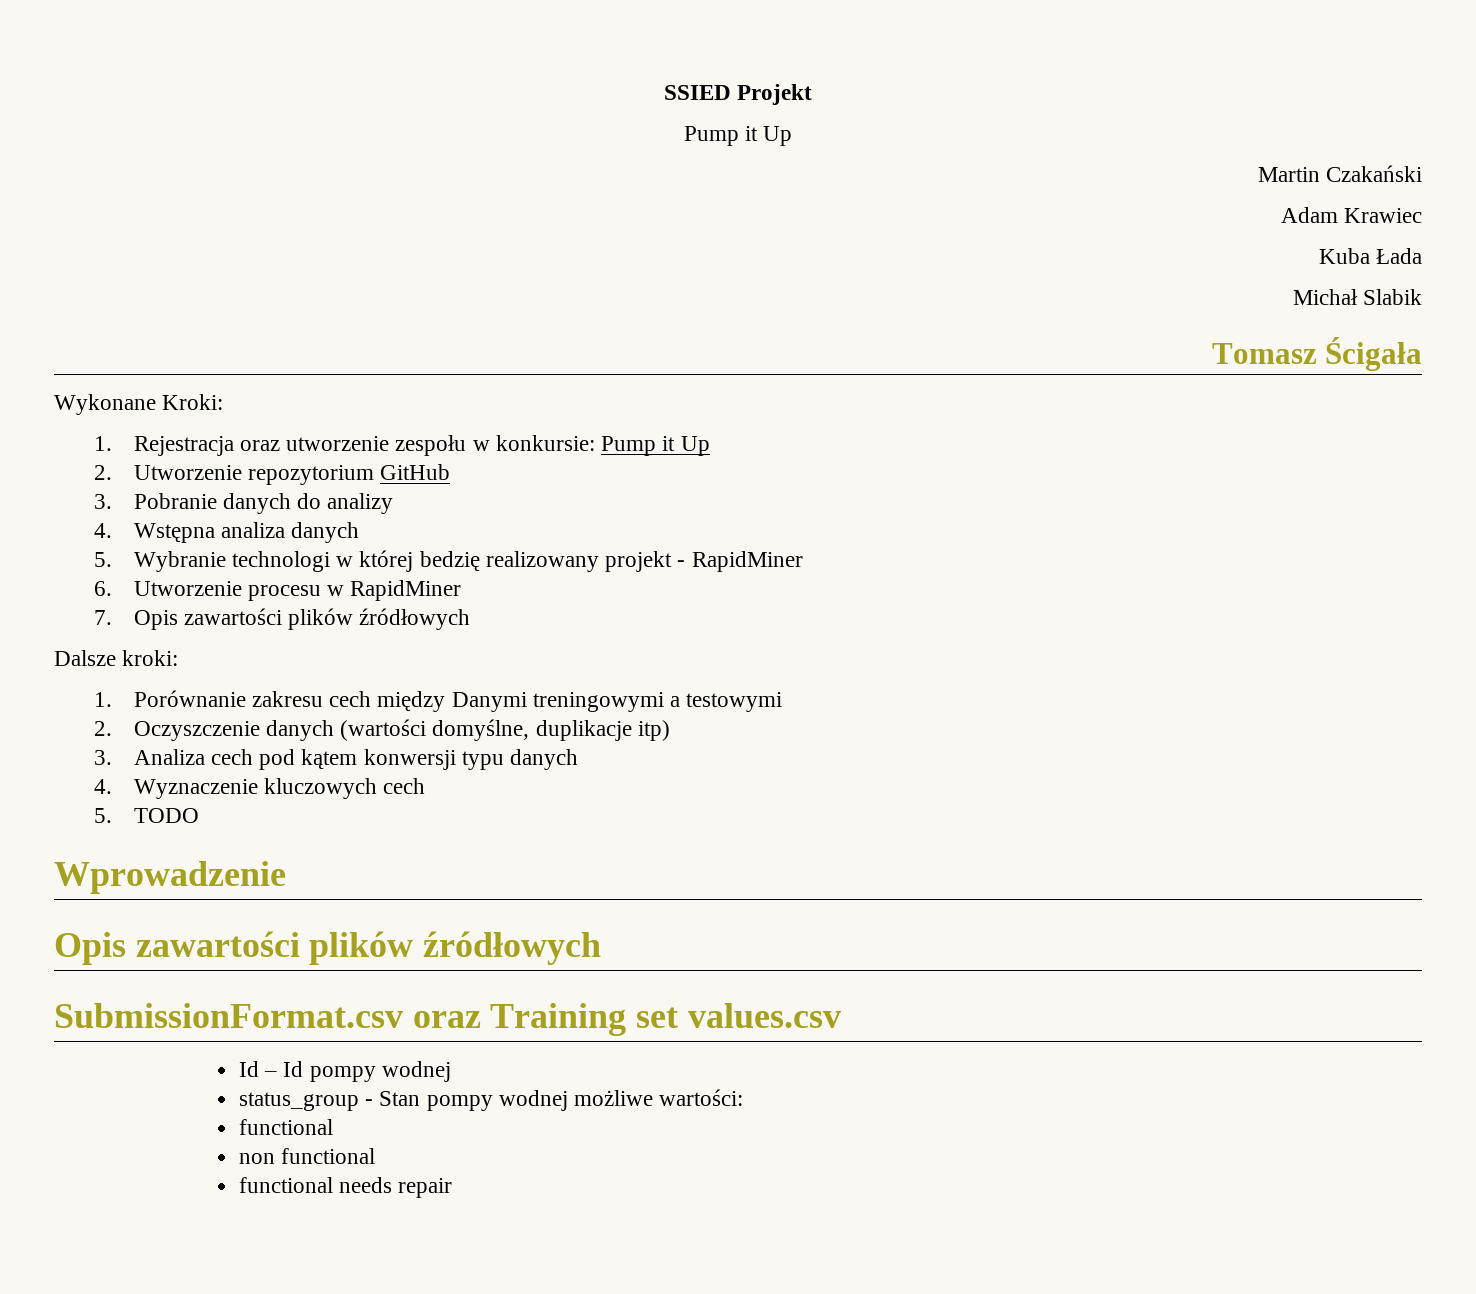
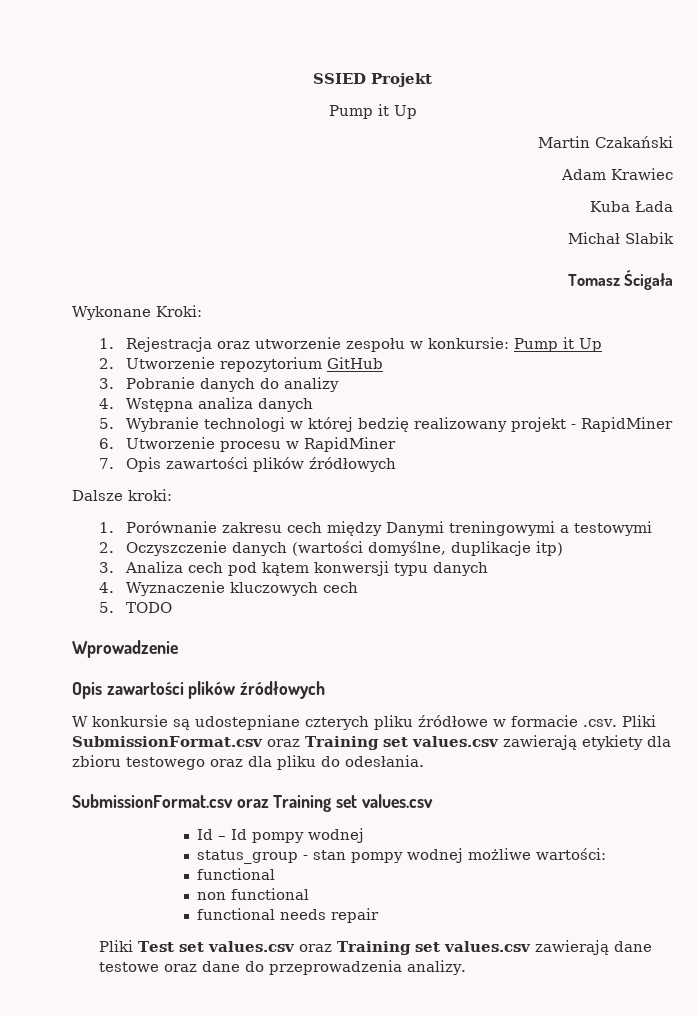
(602, 948) none -> [72,715,656,730] [72,735,671,750] [72,755,424,770] // W konkursie są udostepniane czterych pliku źródłowe w formacie .csv. Pliki SubmissionFormat.csv oraz Training set values.csv zawierają etykiety dla zbioru testowego oraz dla pliku do odesłania.
[379,1091,421,1106] Stan -> [313,850,347,860] stan
(453, 1188) none -> [99,940,653,955] [99,960,467,975] // Pliki Test set values.csv oraz Training set values.csv zawierają dane testowe oraz dane do przeprowadzenia analizy.

